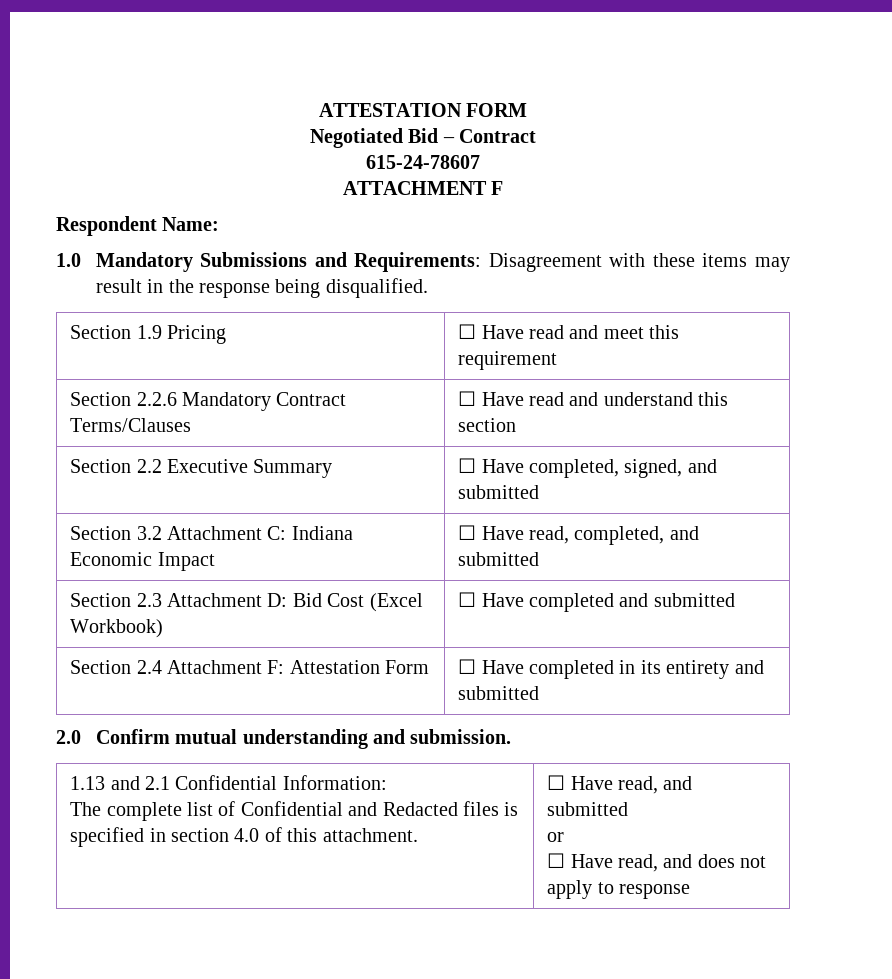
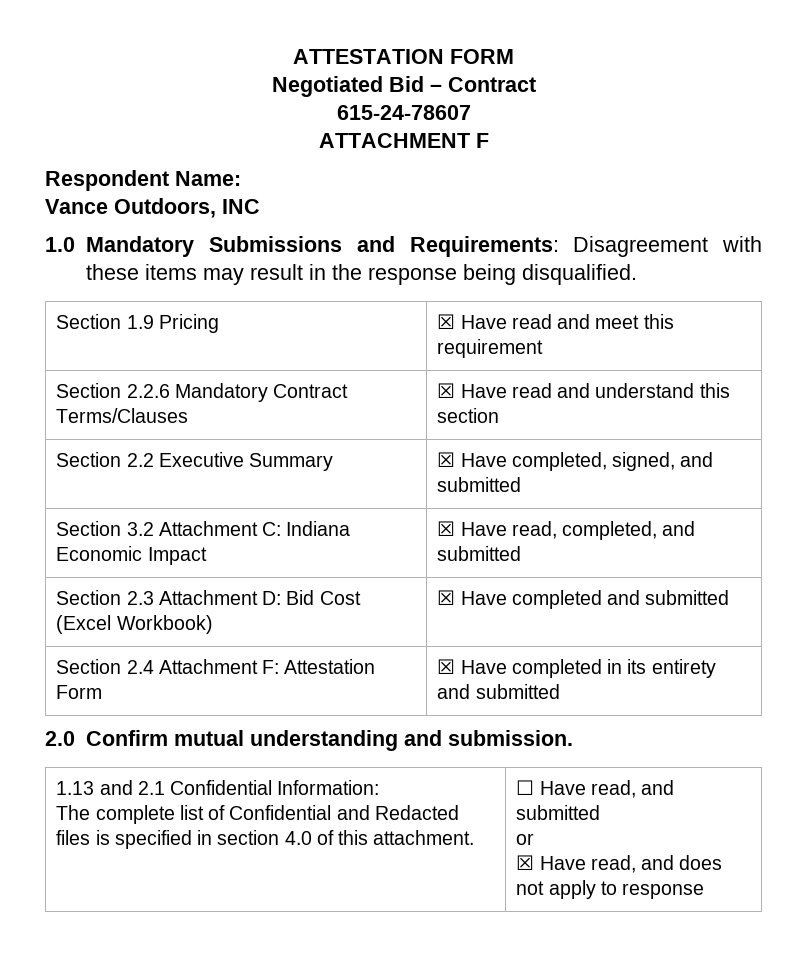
(220, 224) none -> [45,198,260,218] // Vance Outdoors, INC
[458,324,477,339] ☐ -> [437,314,456,329] ☒
[458,391,477,406] ☐ -> [437,383,456,398] ☒
[458,458,477,473] ☐ -> [437,452,456,467] ☒
[458,525,477,540] ☐ -> [437,521,456,536] ☒
[458,592,477,607] ☐ -> [437,590,456,605] ☒
[458,659,477,674] ☐ -> [437,659,456,674] ☒
[547,853,566,868] ☐ -> [516,855,535,870] ☒

